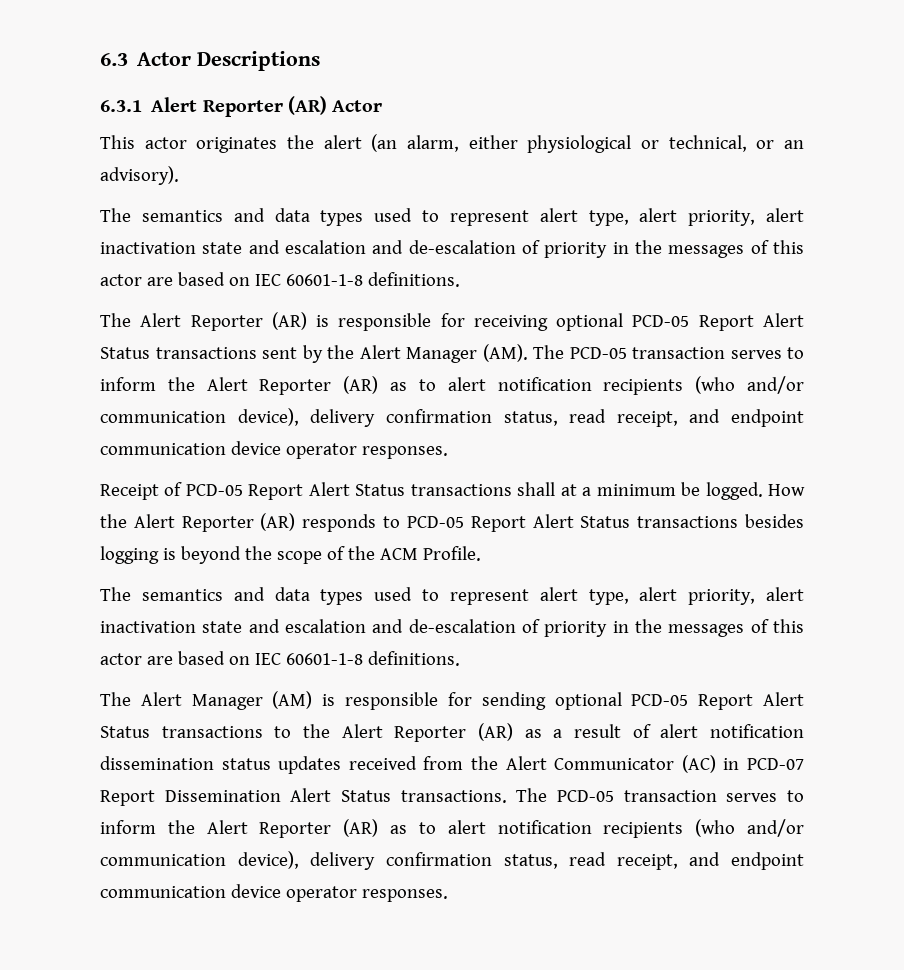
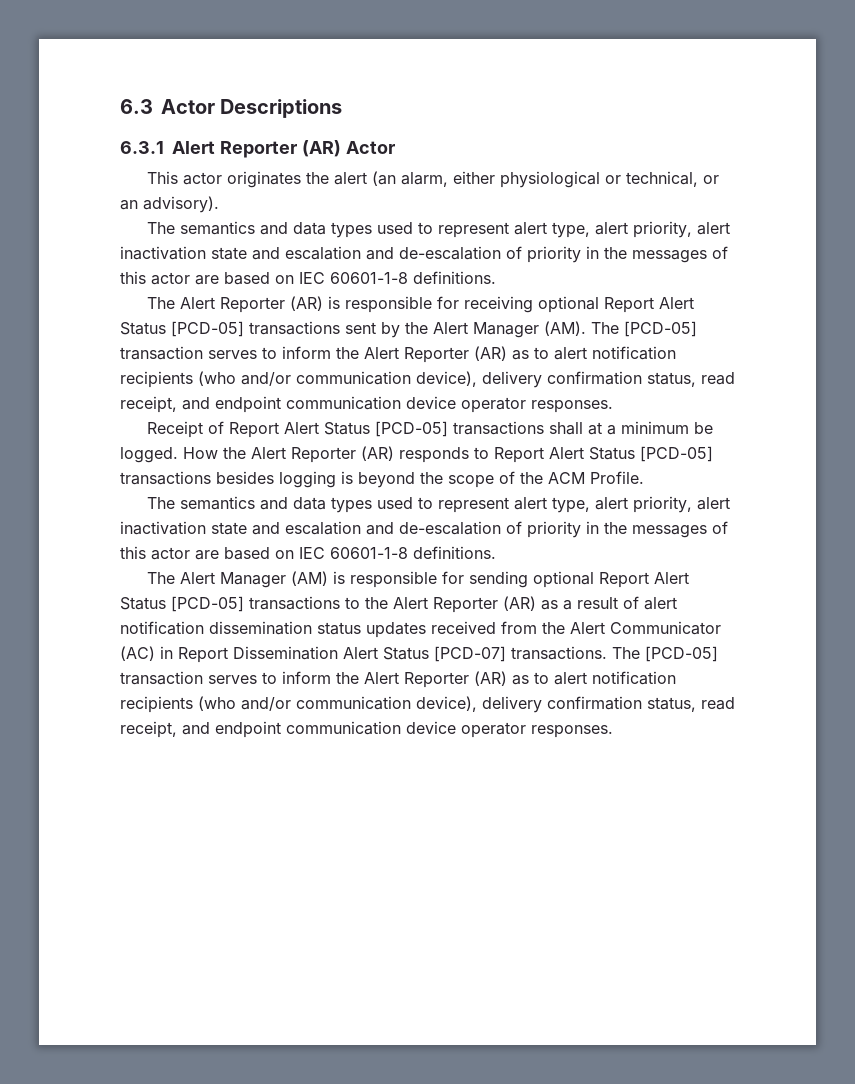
[632,313,804,331] [100,347,150,359] PCD-05 Report Alert Status -> [604,297,695,313] [120,321,244,337] Report Alert Status [PCD-05]
[569,347,627,359] PCD-05 -> [624,321,697,337] [PCD-05]
[185,482,406,500] PCD-05 Report Alert Status -> [229,421,449,438] Report Alert Status [PCD-05]
[406,514,631,532] PCD-05 Report Alert Status -> [494,446,713,463] Report Alert Status [PCD-05]
[631,692,804,710] [100,726,150,738] PCD-05 Report Alert Status -> [599,572,690,588] [120,596,244,612] Report Alert Status [PCD-05]
[747,758,805,770] PCD-07 -> (173, 652) none
(391, 796) none -> [434,646,506,662] [PCD-07]
[557,790,614,802] PCD-05 -> [645,646,718,662] [PCD-05]

